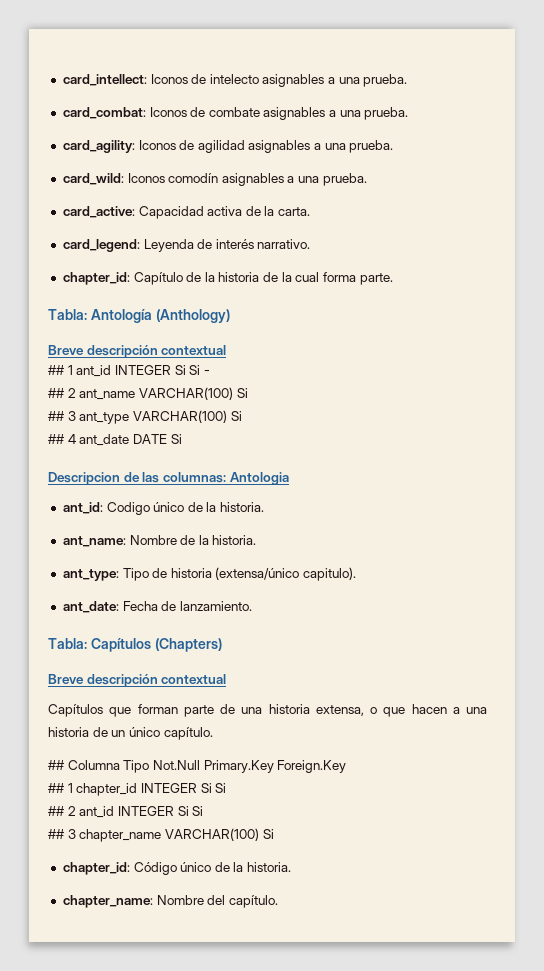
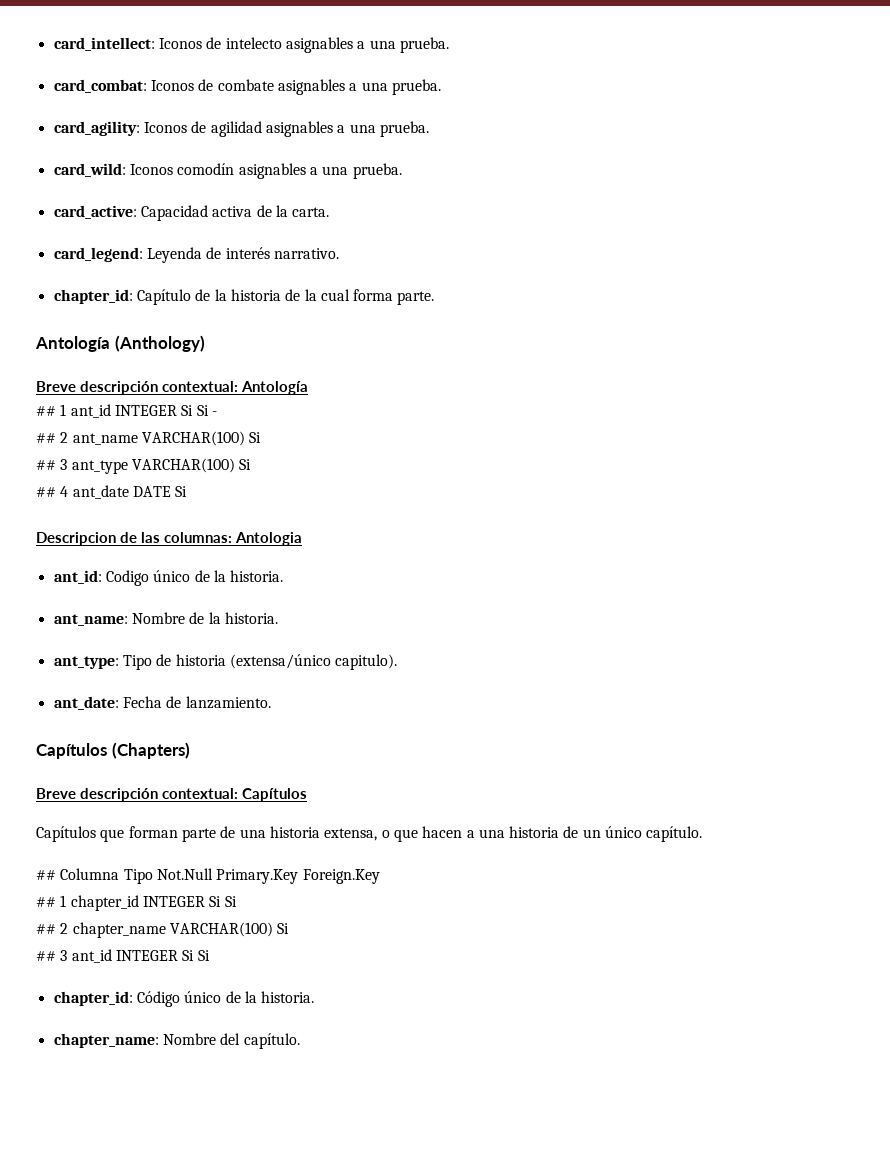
[48,309,87,320] Tabla: -> (435, 298) none
[161,345,227,355] contextual -> [162,381,309,395] contextual: Antología
[48,638,87,649] Tabla: -> (271, 702) none
[161,674,227,684] contextual -> [162,788,308,802] contextual: Capítulos
[79,806,204,818] [48,828,259,842] ant_id INTEGER Si Si // ## 3 chapter_name VARCHAR(100) -> [72,922,290,938] [36,949,195,963] chapter_name VARCHAR(100) Si // ## 3 ant_id INTEGER Si

